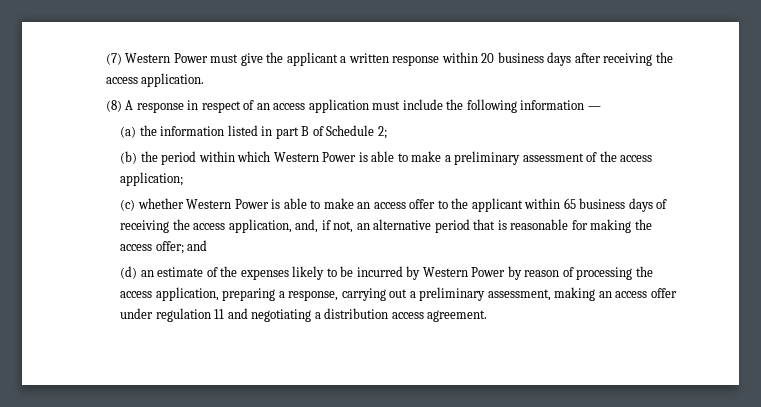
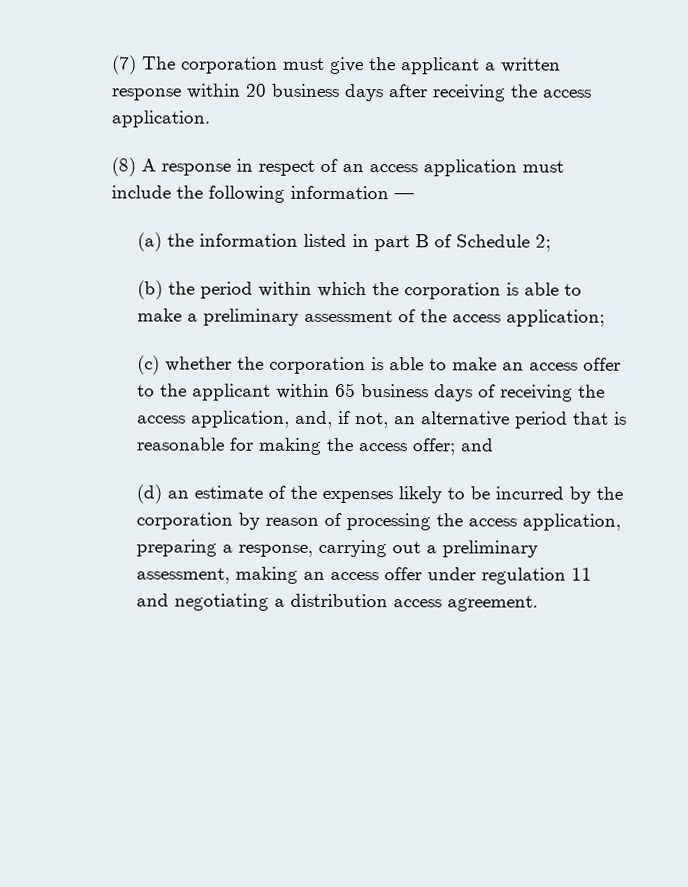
[125,53,208,63] Western Power -> [142,56,279,74] The corporation
[273,152,357,162] Western Power -> [371,282,501,300] the corporation
[186,199,269,209] Western Power -> [236,356,366,375] the corporation
[422,267,506,277] Western Power -> [595,486,623,500] [135,512,233,530] the corporation

